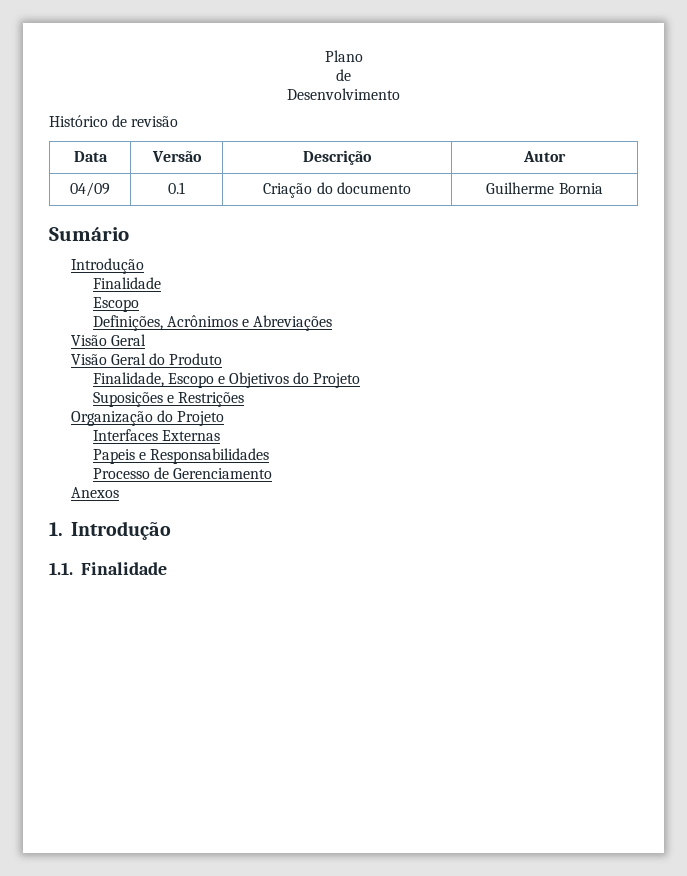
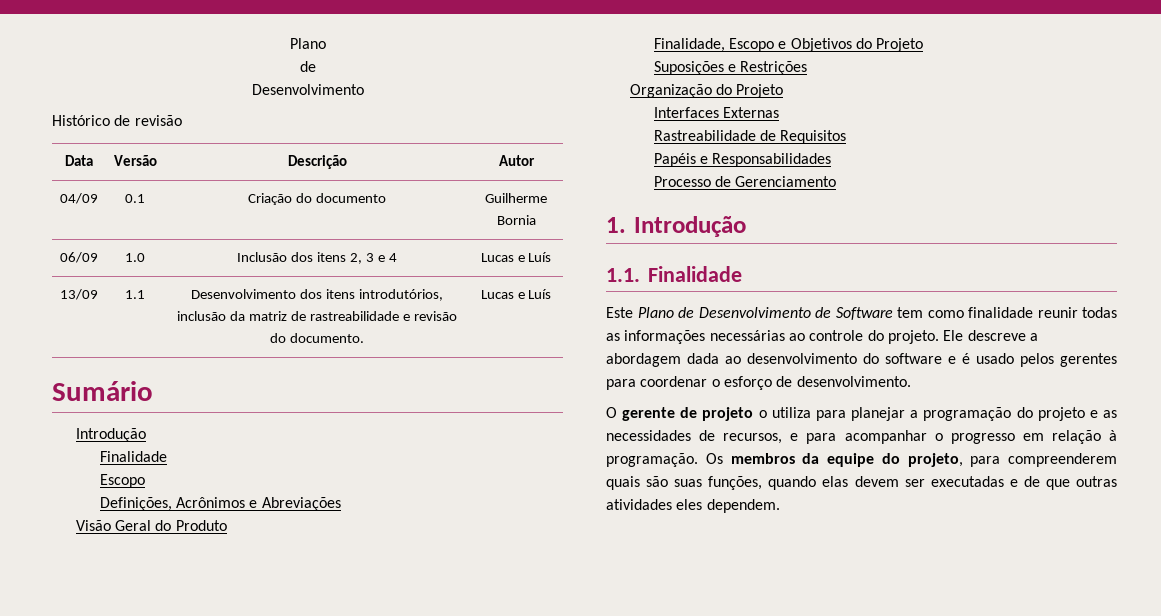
(603, 188) none -> [60,252,98,263] [125,253,145,262] [237,252,397,264] [480,252,552,262] [60,289,98,300] [125,290,145,299] [191,289,443,301] [177,311,457,321] [270,333,364,343] [480,289,552,299] // 06/09 | 1.0 | Inclusão dos itens 2, 3 e 4 | Lucas e Luís // 13/09 | 1.1 | Desenvolvimento dos itens introdutórios, inclusão da matriz de rastreabilidade e revisão do documento. | Lucas e Luís
[70,353,146,365] // Visão Geral -> (152, 525) none
[92,449,135,464] Papeis -> [653,130,847,144] [653,153,696,167] Rastreabilidade de Requisitos // Papéis
[70,487,119,498] // Anexos -> (837, 181) none
(167, 568) none -> [606,307,1117,320] [606,330,1038,344] [606,353,1117,367] [606,376,911,390] [606,407,1117,421] [606,430,1117,444] [606,453,1117,467] [606,476,1117,490] [606,499,780,513] // Este Plano de Desenvolvimento de Software tem como finalidade reunir todas as informações necessárias ao controle do projeto. Ele descreve a abordagem dada ao desenvolvimento do software e é usado pelos gerentes para coordenar o esforço de desenvolvimento. // O gerente de projeto o utiliza para planejar a programação do projeto e as necessidades de recursos, e para acompanhar o progresso em relação à programação. Os membros da equipe do projeto, para compreenderem quais são suas funções, quando elas devem ser executadas e de que outras atividades eles dependem.

